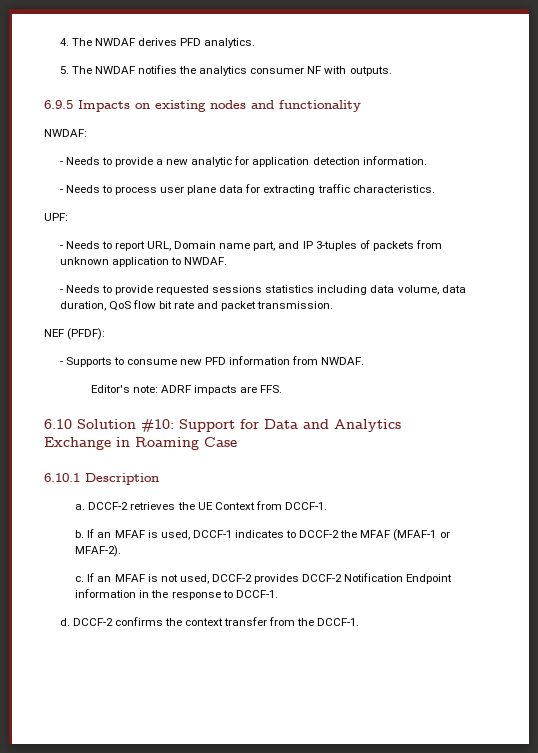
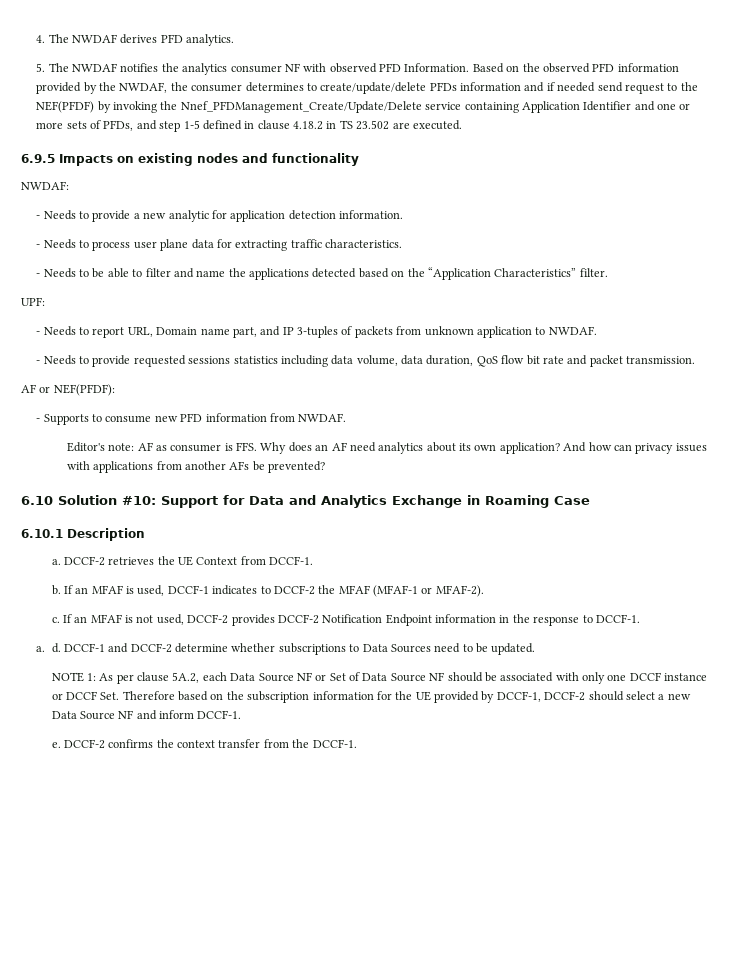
[349,66,392,76] outputs. -> [329,63,679,73] [36,82,698,94] [36,101,691,113] [36,120,462,132] observed PFD Information. Based on the observed PFD information provided by the NWDAF, the consumer determines to create/update/delete PFDs information and if needed send request to the NEF(PFDF) by invoking the Nnef_PFDManagement_Create/Update/Delete service containing Application Identifier and one or more sets of PFDs, and step 1-5 defined in clause 4.18.2 in TS 23.502 are executed.
(435, 189) none -> [36,267,608,280] // - Needs to be able to filter and name the applications detected based on the “Application Characteristics” filter.
[44,328,106,340] NEF (PFDF): -> [21,384,115,396] AF or NEF(PFDF):
[160,385,283,395] ADRF impacts are FFS. -> [137,442,707,454] [66,461,326,473] AF as consumer is FFS. Why does an AF need analytics about its own application? And how can privacy issues with applications from another AFs be prevented?
[59,618,70,626] d. -> [36,643,536,655] [51,672,708,684] [51,691,691,703] [51,710,242,720] [51,742,61,748] a. d. DCCF-1 and DCCF-2 determine whether subscriptions to Data Sources need to be updated. // NOTE 1: As per clause 5A.2, each Data Source NF or Set of Data Source NF should be associated with only one DCCF instance or DCCF Set. Therefore based on the subscription information for the UE provided by DCCF-1, DCCF-2 should select a new Data Source NF and inform DCCF-1. // e.

